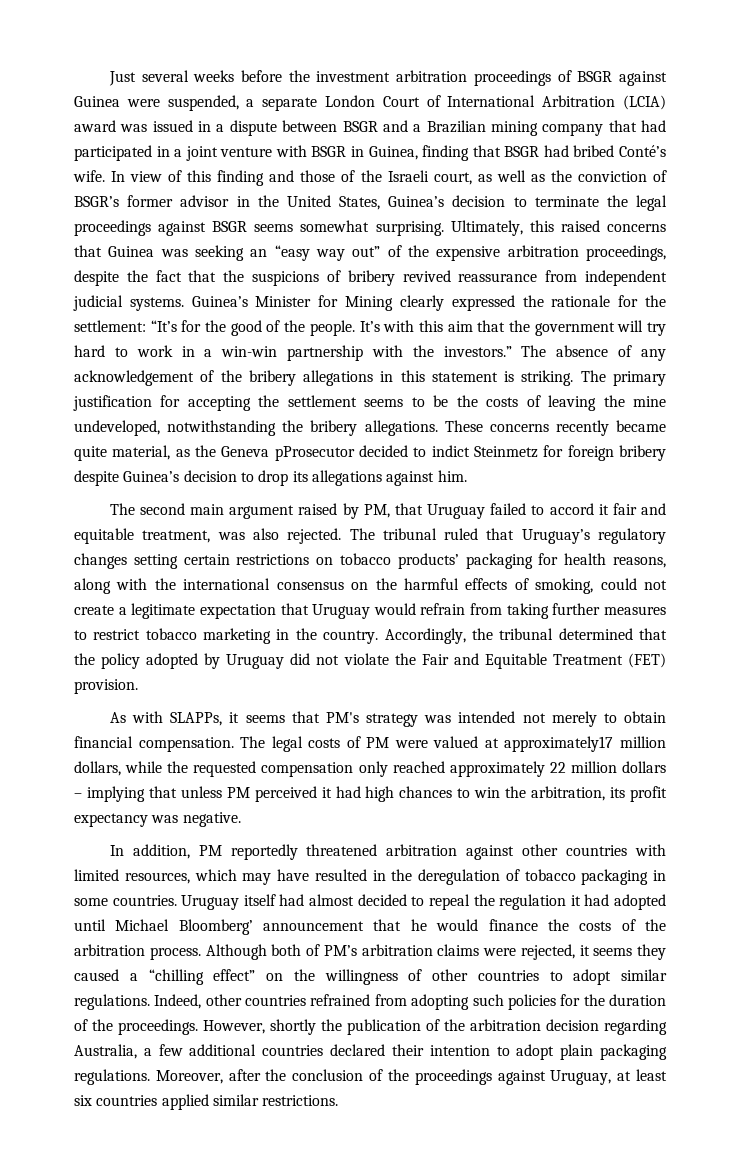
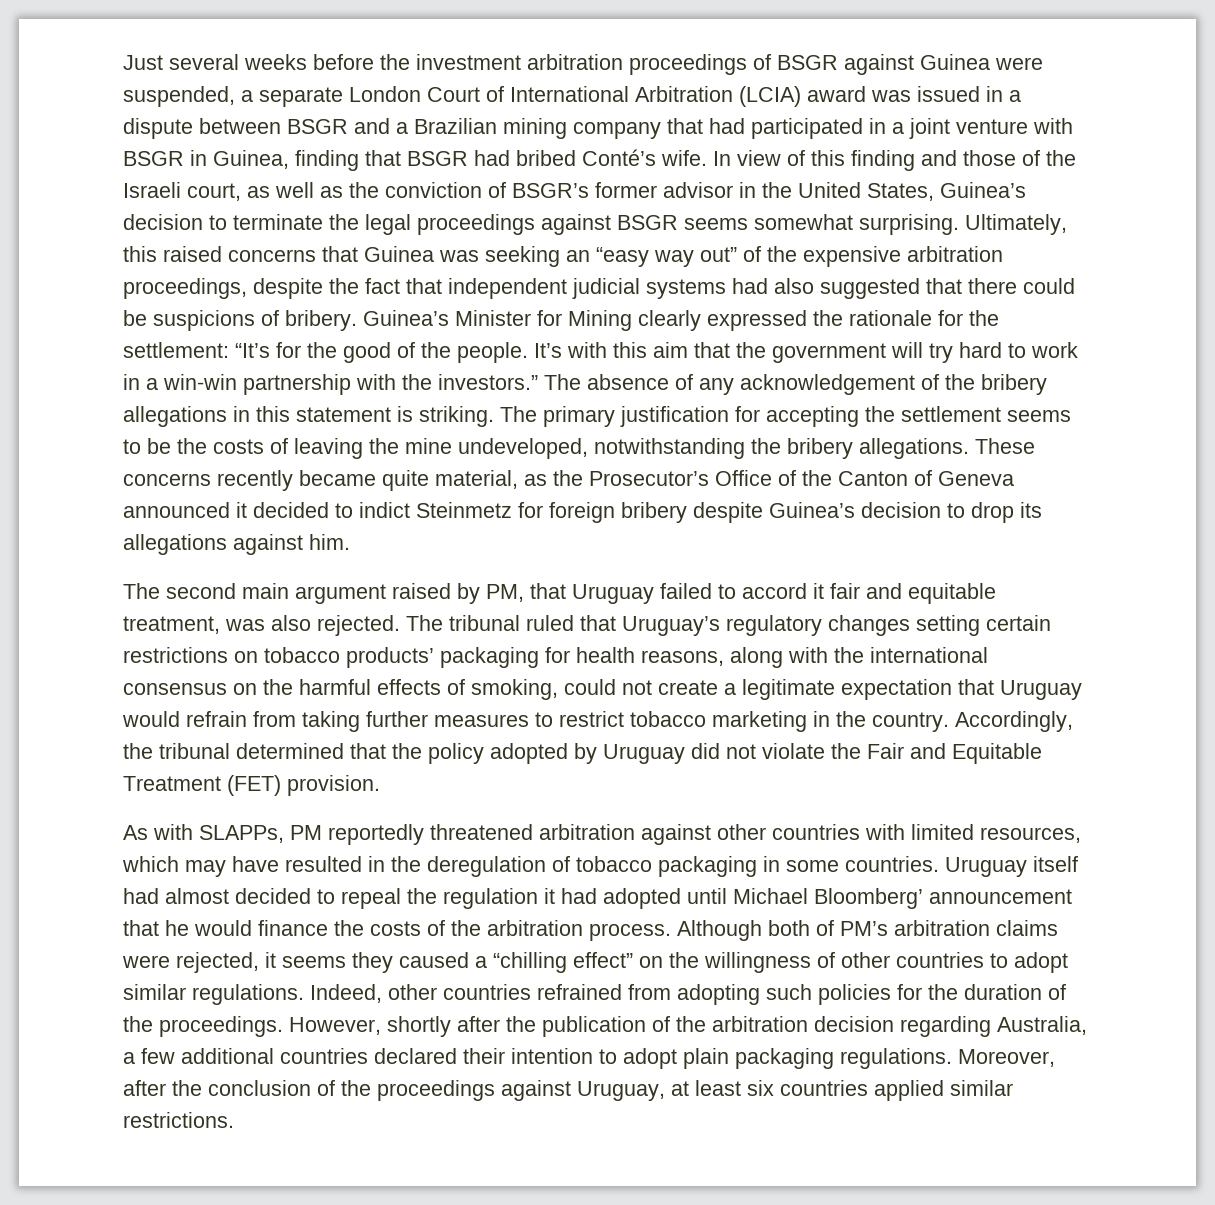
[223,270,667,286] [73,295,184,311] the suspicions of bribery revived reassurance from independent judicial systems. -> [448,278,1075,299] [123,310,357,331] independent judicial systems had also suggested that there could be suspicions of bribery.
[221,446,355,461] Geneva pProsecutor -> [589,470,1014,486] [123,502,247,518] Prosecutor’s Office of the Canton of Geneva announced it
[229,711,666,727] [74,736,667,752] [74,761,667,777] [74,786,668,802] [74,812,241,827] [109,844,190,859] it seems that PM's strategy was intended not merely to obtain financial compensation. The legal costs of PM were valued at approximately17 million dollars, while the requested compensation only reached approximately 22 million dollars – implying that unless PM perceived it had high chances to win the arbitration, its profit expectancy was negative. // In addition, -> (284, 834) none
(316, 1027) none -> [457,1016,500,1032] after

